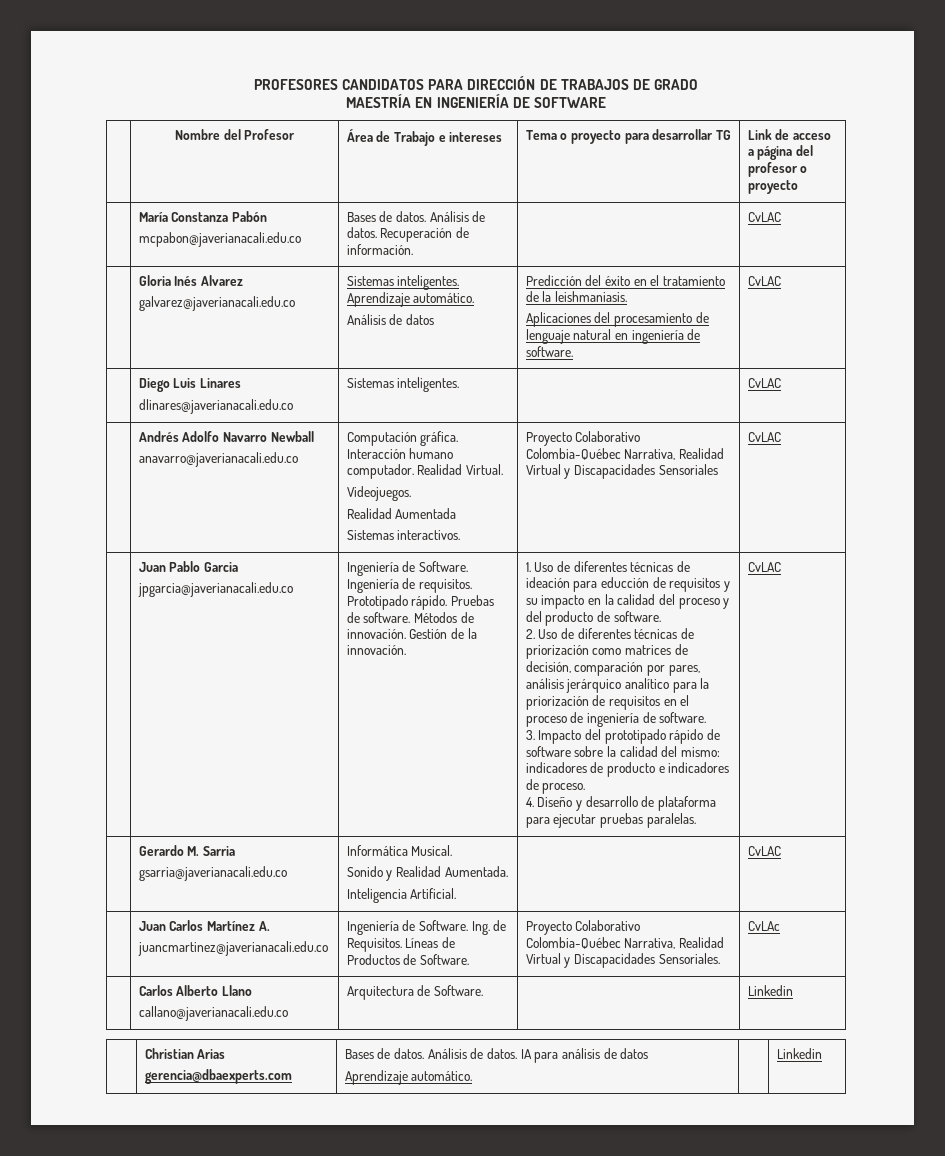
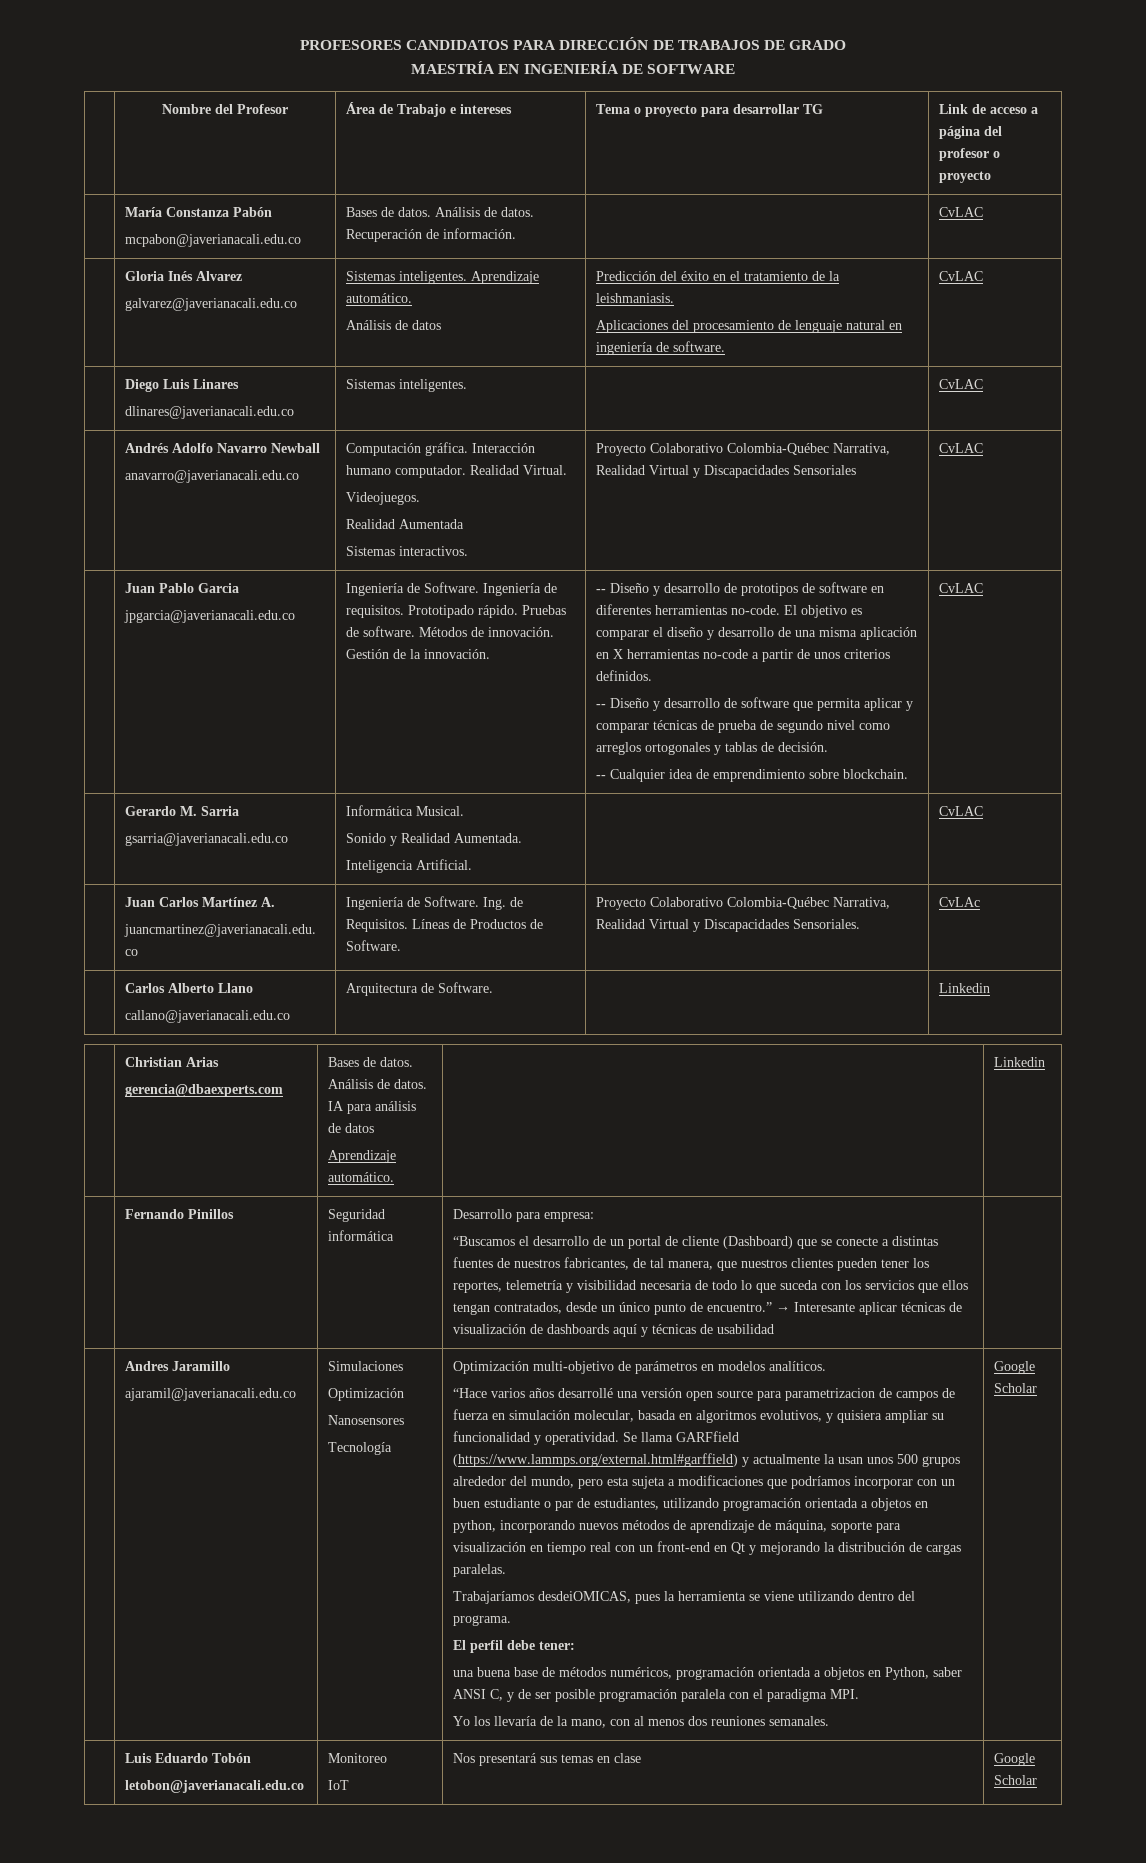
[525,561,690,572] [525,577,730,592] [525,594,730,609] [525,611,661,626] [525,628,694,639] [525,644,688,659] [525,661,700,676] [525,678,710,693] [525,695,690,710] [525,712,707,727] [525,729,720,744] [525,746,720,757] [525,762,730,777] [525,779,586,794] [525,796,716,811] [525,813,696,828] 1. Uso de diferentes técnicas de ideación para educción de requisitos y su impacto en la calidad del proceso y del producto de software. // 2. Uso de diferentes técnicas de priorización como matrices de decisión, comparación por pares, análisis jerárquico analítico para la priorización de requisitos en el proceso de ingeniería de software. // 3. Impacto del prototipado rápido de software sobre la calidad del mismo: indicadores de producto e indicadores de proceso. // 4. Diseño y desarrollo de plataforma para ejecutar pruebas paralelas. -> [596,582,885,596] [596,604,863,618] [596,627,918,640] [596,649,891,662] [596,670,653,681] [596,697,914,711] [596,720,891,733] [596,742,829,755] [596,769,909,782] -- Diseño y desarrollo de prototipos de software en diferentes herramientas no-code. El objetivo es comparar el diseño y desarrollo de una misma aplicación en X herramientas no-code a partir de unos criterios definidos. // -- Diseño y desarrollo de software que permita aplicar y comparar técnicas de prueba de segundo nivel como arreglos ortogonales y tablas de decisión. // -- Cualquier idea de emprendimiento sobre blockchain.
(822, 1053) none -> [125,1209,235,1219] [328,1209,386,1222] [328,1230,395,1241] [453,1209,595,1222] [453,1236,939,1249] [453,1257,930,1271] [453,1280,969,1293] [453,1302,963,1315] [453,1324,775,1337] [125,1361,231,1371] [125,1388,297,1401] [328,1361,404,1371] [328,1388,405,1401] [328,1415,405,1425] [328,1442,393,1455] [453,1361,827,1374] [453,1388,956,1401] [453,1409,945,1423] [453,1431,740,1445] [453,1453,961,1467] [453,1475,956,1489] [453,1498,929,1511] [453,1520,902,1533] [453,1541,962,1555] [453,1564,507,1577] [453,1591,916,1604] [453,1615,512,1626] [453,1640,576,1653] [453,1667,963,1680] [453,1689,860,1702] [453,1716,830,1728] [994,1361,1036,1374] [994,1383,1038,1393] [125,1753,252,1763] [125,1780,305,1793] [328,1753,388,1763] [328,1780,350,1790] [453,1753,642,1766] [994,1753,1036,1766] [994,1775,1038,1785] // | Fernando Pinillos | Seguridad informática | Desarrollo para empresa: // “Buscamos el desarrollo de un portal de cliente (Dashboard) que se conecte a distintas fuentes de nuestros fabricantes, de tal manera, que nuestros clientes pueden tener los reportes, telemetría y visibilidad necesaria de todo lo que suceda con los servicios que ellos tengan contratados, desde un único punto de encuentro.” → Interesante aplicar técnicas de visualización de dashboards aquí y técnicas de usabilidad | // | Andres Jaramillo // ajaramil@javerianacali.edu.co | Simulaciones // Optimización // Nanosensores // Tecnología | Optimización multi-objetivo de parámetros en modelos analíticos. // “Hace varios años desarrollé una versión open source para parametrizacion de campos de fuerza en simulación molecular, basada en algoritmos evolutivos, y quisiera ampliar su funcionalidad y operatividad. Se llama GARFfield (https://www.lammps.org/external.html#garffield) y actualmente la usan unos 500 grupos alrededor del mundo, pero esta sujeta a modificaciones que podríamos incorporar con un buen estudiante o par de estudiantes, utilizando programación orientada a objetos en python, incorporando nuevos métodos de aprendizaje de máquina, soporte para visualización en tiempo real con un front-end en Qt y mejorando la distribución de cargas paralelas. // Trabajaríamos desdeiOMICAS, pues la herramienta se viene utilizando dentro del programa. // El perfil debe tener: // una buena base de métodos numéricos, programación orientada a objetos en Python, saber ANSI C, y de ser posible programación paralela con el paradigma MPI. // Yo los llevaría de la mano, con al menos dos reuniones semanales. | Google Scholar // | Luis Eduardo Tobón // letobon@javerianacali.edu.co | Monitoreo // IoT | Nos presentará sus temas en clase | Google Scholar

